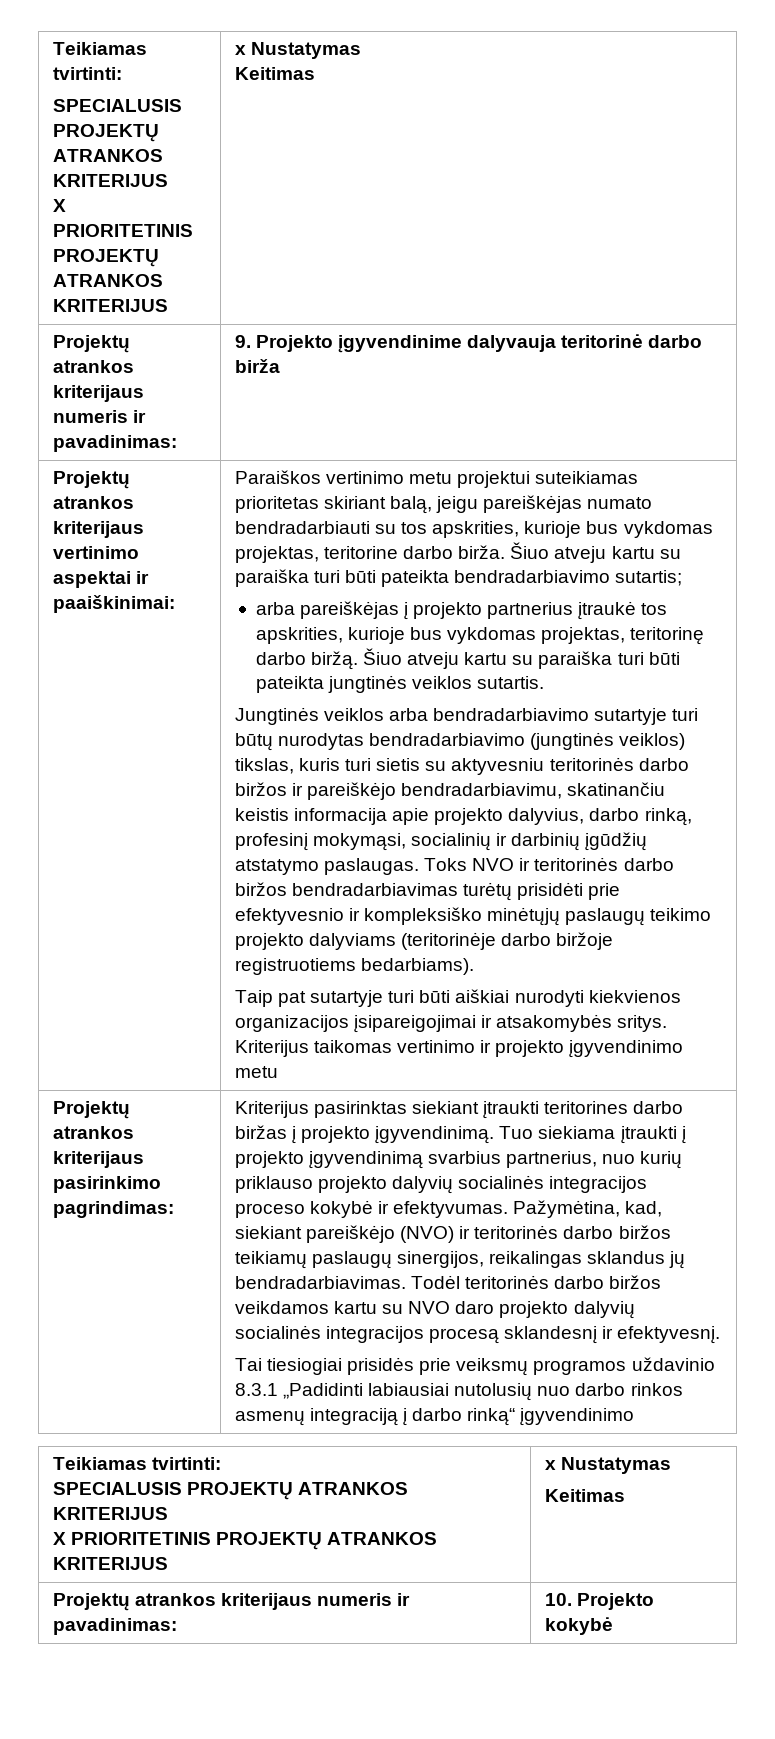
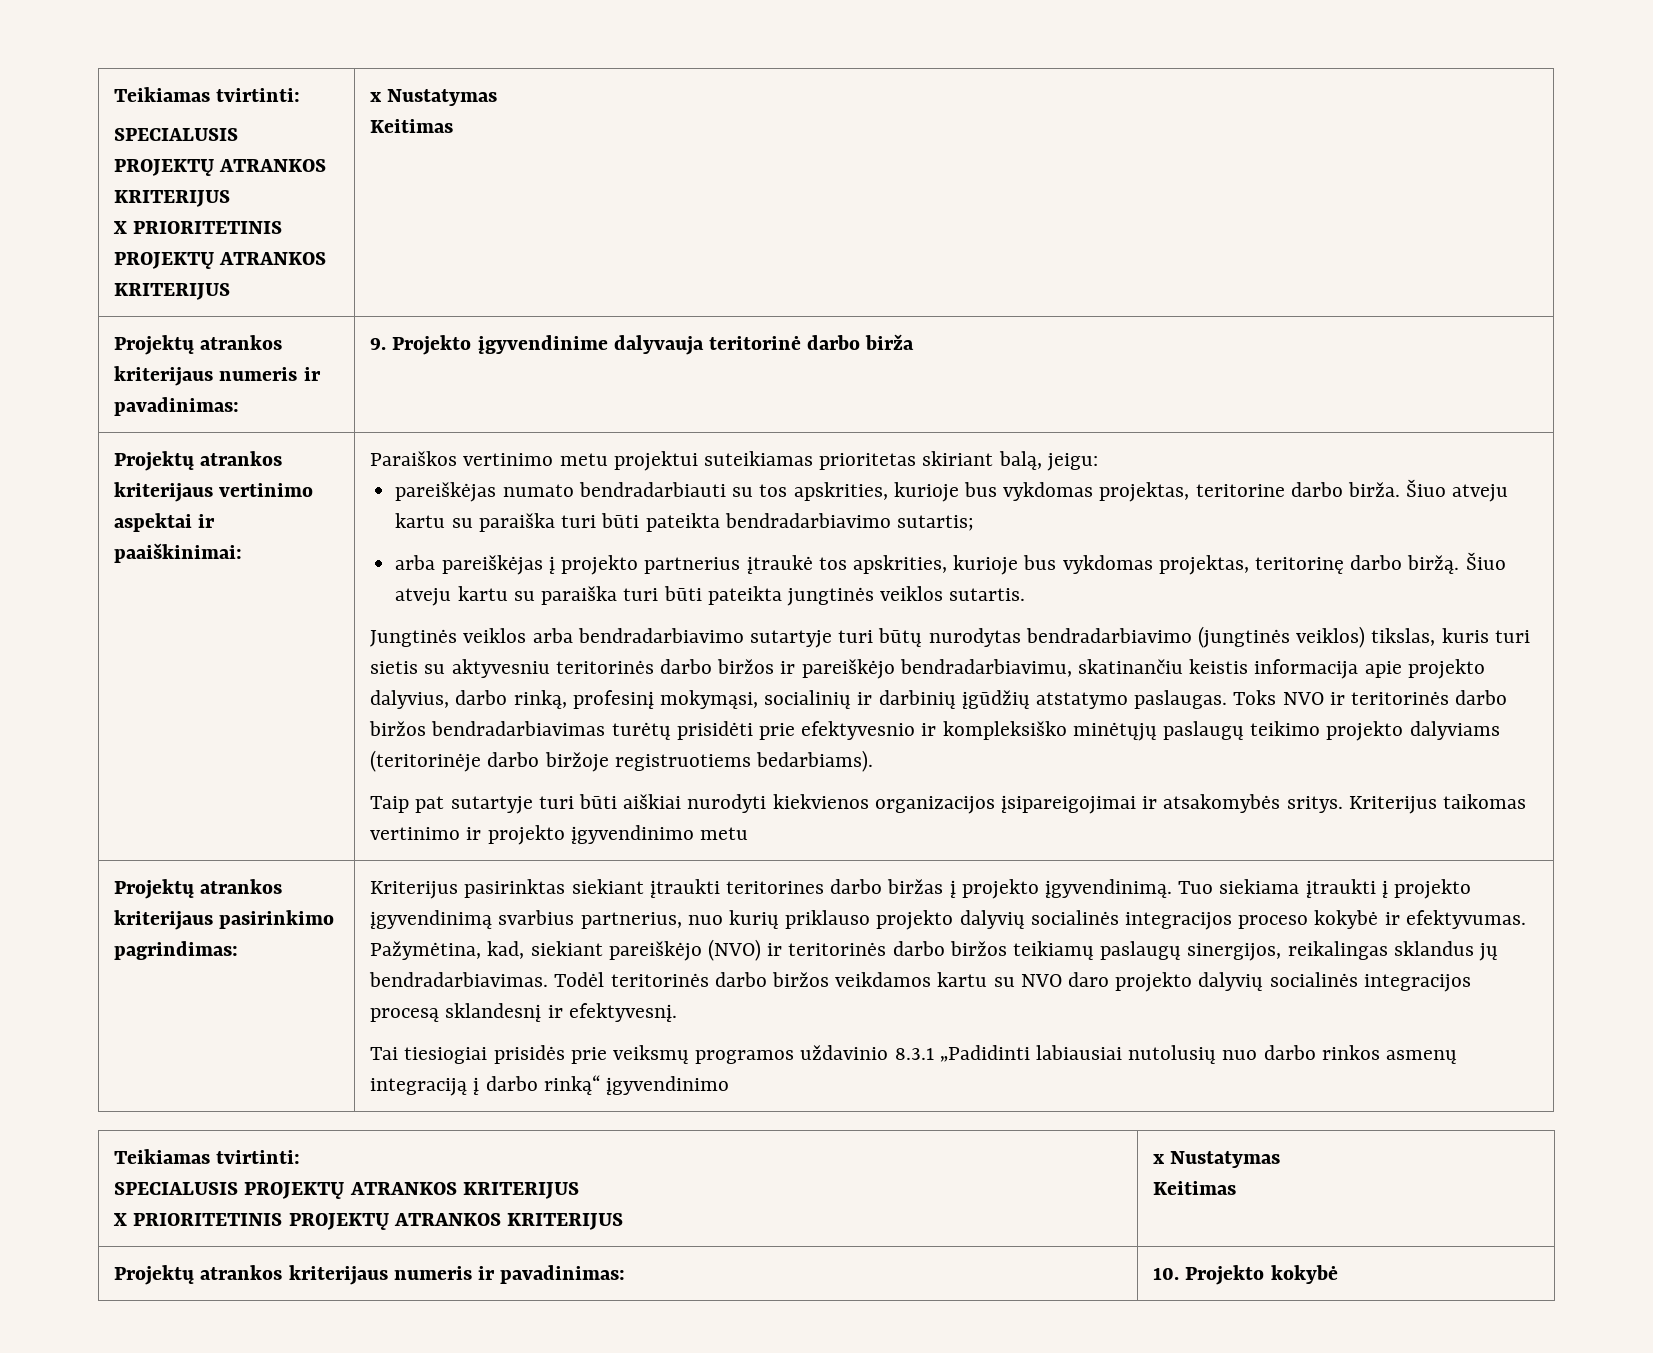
[436,496,479,513] jeigu -> [1046,453,1098,471] jeigu: //

